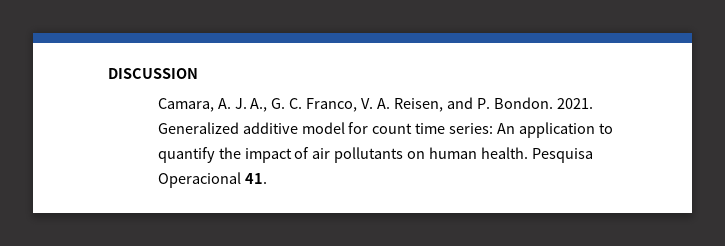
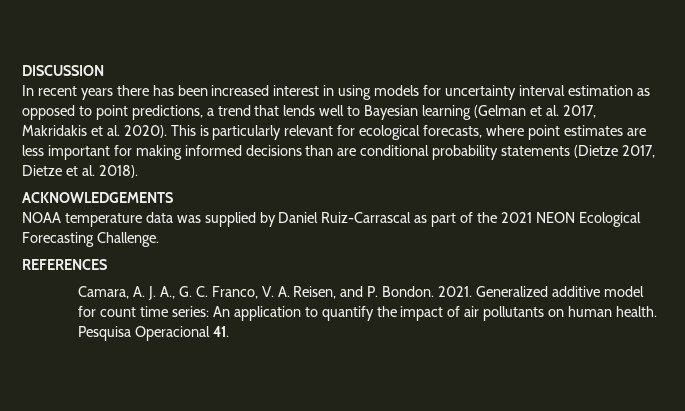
(198, 73) none -> [22,85,650,100] [22,105,596,120] [22,125,646,140] [22,145,655,160] [22,165,138,178] [22,192,173,203] [22,212,641,227] [22,232,159,247] [22,259,107,270] // In recent years there has been increased interest in using models for uncertainty interval estimation as opposed to point predictions, a trend that lends well to Bayesian learning (Gelman et al. 2017, Makridakis et al. 2020). This is particularly relevant for ecological forecasts, where point estimates are less important for making informed decisions than are conditional probability statements (Dietze 2017, Dietze et al. 2018). // ACKNOWLEDGEMENTS // NOAA temperature data was supplied by Daniel Ruiz-Carrascal as part of the 2021 NEON Ecological Forecasting Challenge. // REFERENCES

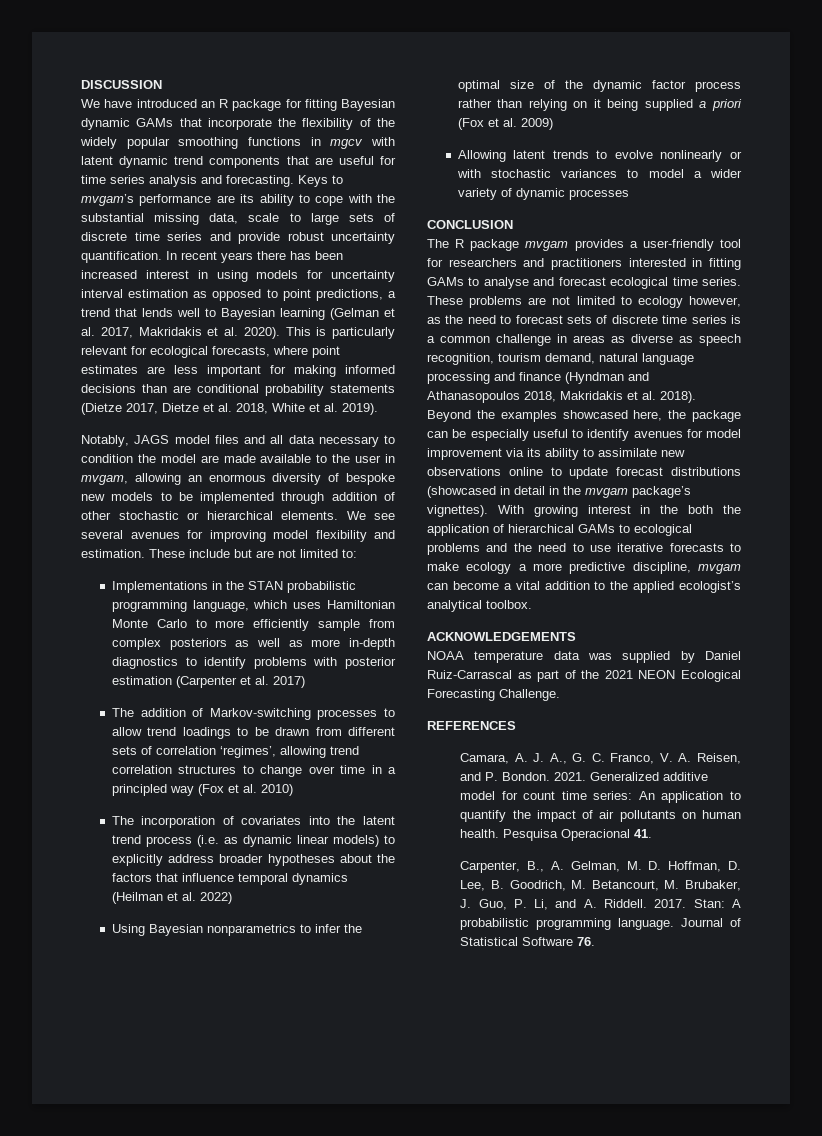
(104, 70) none -> [81,99,395,111] [81,118,395,130] [80,137,395,149] [81,156,396,168] [81,175,343,187] [81,194,395,206] [81,213,395,225] [81,232,395,244] [81,251,162,263] We have introduced an R package for fitting Bayesian dynamic GAMs that incorporate the flexibility of the widely popular smoothing functions in mgcv with latent dynamic trend components that are useful for time series analysis and forecasting. Keys to mvgam’s performance are its ability to cope with the substantial missing data, scale to large sets of discrete time series and provide robust uncertainty quantification.
[98,165,138,178] 2018). -> [236,403,378,415] [81,435,395,447] [81,454,395,463] [81,473,395,485] [81,492,395,504] [81,511,395,520] [81,530,395,542] [81,549,357,558] [111,581,356,593] [111,600,396,612] [111,619,395,631] [111,638,396,650] [111,657,396,669] [111,676,305,688] [111,708,395,720] [111,727,395,739] [111,746,359,758] [111,765,397,777] [111,784,293,796] [111,816,395,828] [111,835,396,847] [111,854,396,866] [111,873,348,885] [111,892,232,904] [111,924,362,936] [457,80,741,92] [457,99,742,111] [457,118,553,130] [457,150,742,162] [456,169,742,178] [457,188,629,200] [427,220,513,229] [427,239,741,251] [427,258,741,270] [427,277,741,289] [427,296,741,308] [427,315,741,324] [427,334,741,346] [427,353,694,365] [427,372,649,384] [427,391,696,403] [427,410,741,422] [427,429,741,441] [427,448,685,460] [427,467,741,479] [427,486,691,498] [427,505,741,517] [427,524,692,536] [427,543,741,555] [427,562,741,574] [427,581,741,593] [427,600,532,612] 2018, White et al. 2019). // Notably, JAGS model files and all data necessary to condition the model are made available to the user in mvgam, allowing an enormous diversity of bespoke new models to be implemented through addition of other stochastic or hierarchical elements. We see several avenues for improving model flexibility and estimation. These include but are not limited to: // Implementations in the STAN probabilistic programming language, which uses Hamiltonian Monte Carlo to more efficiently sample from complex posteriors as well as more in-depth diagnostics to identify problems with posterior estimation (Carpenter et al. 2017) // The addition of Markov-switching processes to allow trend loadings to be drawn from different sets of correlation ‘regimes’, allowing trend correlation structures to change over time in a principled way (Fox et al. 2010) // The incorporation of covariates into the latent trend process (i.e. as dynamic linear models) to explicitly address broader hypotheses about the factors that influence temporal dynamics (Heilman et al. 2022) // Using Bayesian nonparametrics to infer the optimal size of the dynamic factor process rather than relying on it being supplied a priori (Fox et al. 2009) // Allowing latent trends to evolve nonlinearly or with stochastic variances to model a wider variety of dynamic processes // CONCLUSION // The R package mvgam provides a user-friendly tool for researchers and practitioners interested in fitting GAMs to analyse and forecast ecological time series. These problems are not limited to ecology however, as the need to forecast sets of discrete time series is a common challenge in areas as diverse as speech recognition, tourism demand, natural language processing and finance (Hyndman and Athanasopoulos 2018, Makridakis et al. 2018). Beyond the examples showcased here, the package can be especially useful to identify avenues for model improvement via its ability to assimilate new observations online to update forecast distributions (showcased in detail in the mvgam package’s vignettes). With growing interest in the both the application of hierarchical GAMs to ecological problems and the need to use iterative forecasts to make ecology a more predictive discipline, mvgam can become a vital addition to the applied ecologist’s analytical toolbox.
(230, 331) none -> [460,861,741,873] [460,880,741,891] [460,899,741,910] [460,918,741,930] [460,937,596,946] // Carpenter, B., A. Gelman, M. D. Hoffman, D. Lee, B. Goodrich, M. Betancourt, M. Brubaker, J. Guo, P. Li, and A. Riddell. 2017. Stan: A probabilistic programming language. Journal of Statistical Software 76.

